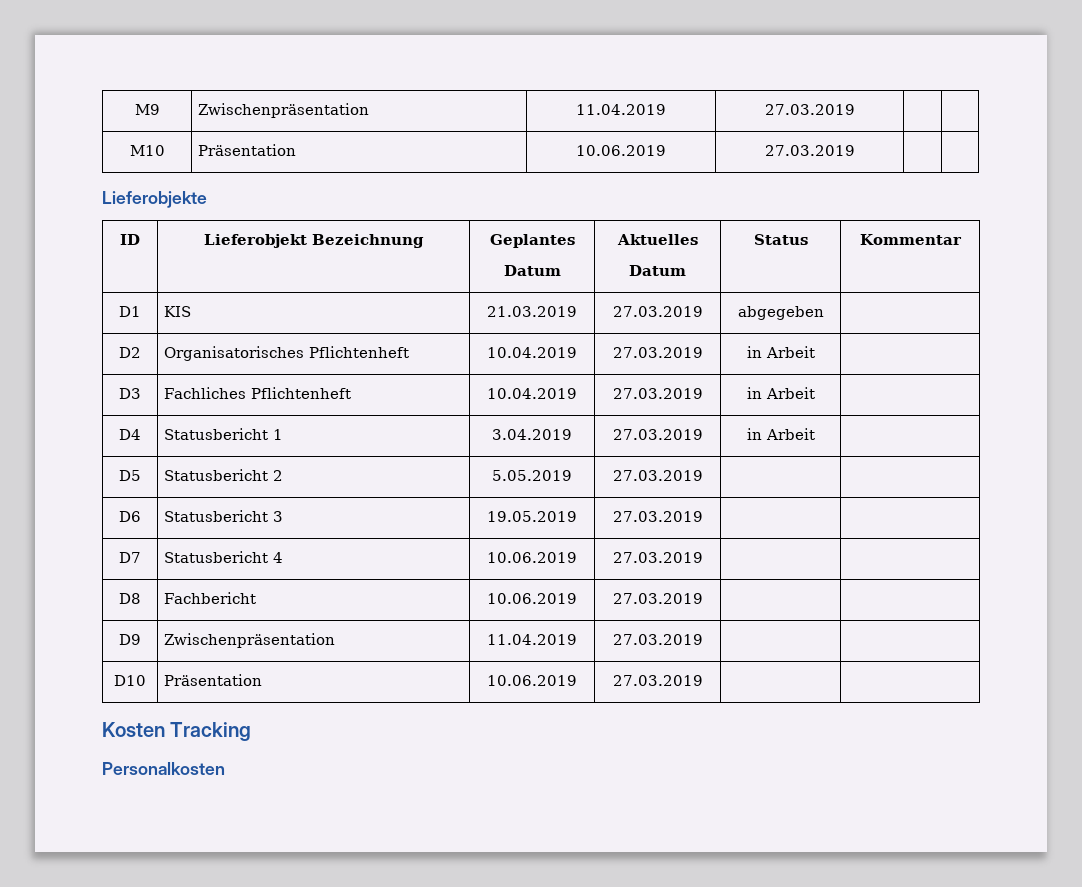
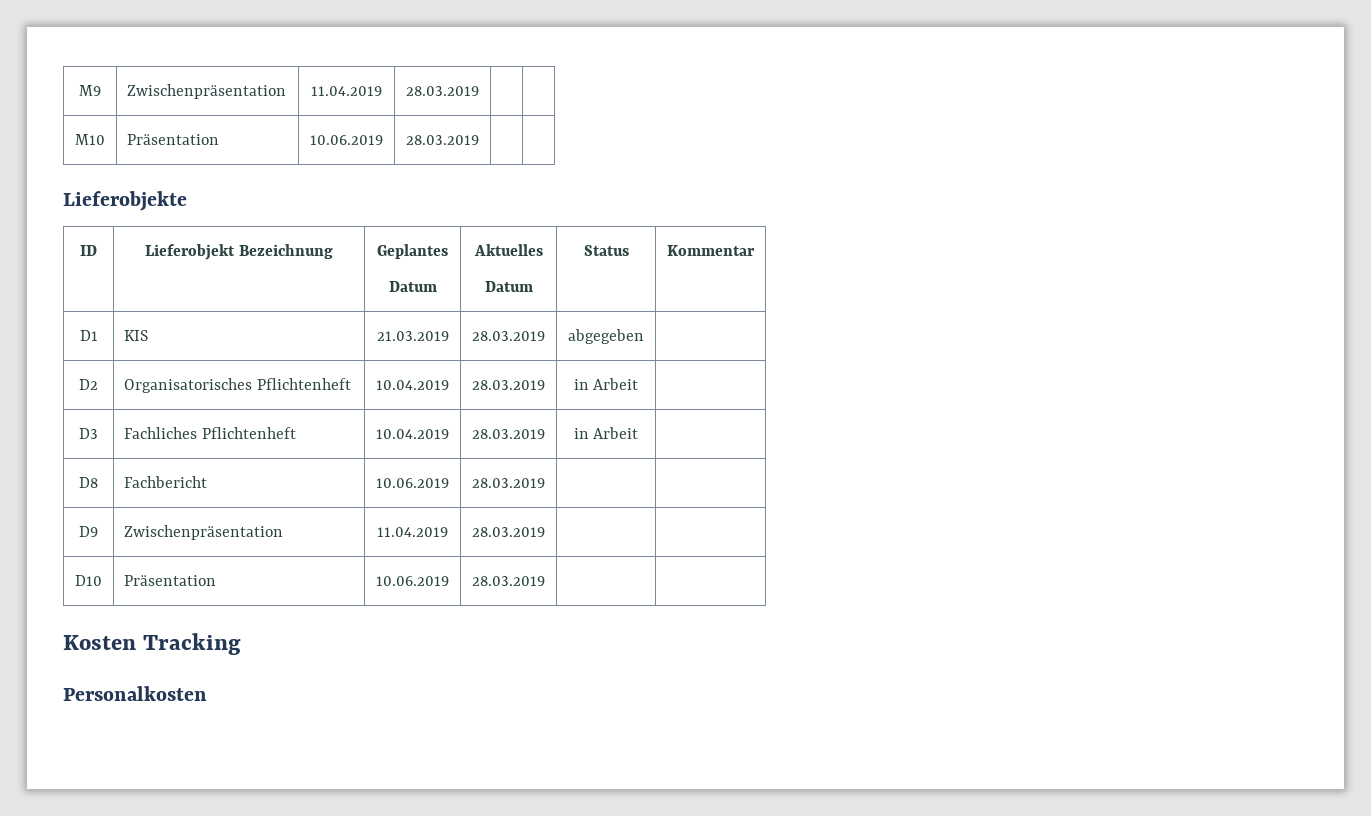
[764,104,855,115] 27.03.2019 -> [406,86,479,96] 28.03.2019
[764,145,855,156] 27.03.2019 -> [406,135,479,145] 28.03.2019
[612,306,703,317] 27.03.2019 -> [472,331,545,341] 28.03.2019
[612,347,703,358] 27.03.2019 -> [472,380,545,390] 28.03.2019
[612,388,703,399] [746,387,815,399] [119,429,141,440] [163,428,283,440] [492,429,572,440] [612,429,703,440] [746,428,815,440] [119,470,141,481] [163,469,283,481] [492,470,572,481] [612,470,703,481] [119,511,141,522] [163,510,283,522] [487,511,577,522] [612,511,703,522] [119,552,141,563] [163,551,283,563] [487,552,577,563] [612,552,703,563] 27.03.2019 | in Arbeit | // D4 | Statusbericht 1 | 3.04.2019 | 27.03.2019 | in Arbeit | // D5 | Statusbericht 2 | 5.05.2019 | 27.03.2019 | | // D6 | Statusbericht 3 | 19.05.2019 | 27.03.2019 | | // D7 | Statusbericht 4 | 10.06.2019 | 27.03.2019 | | -> [472,429,545,439] [573,427,639,439] 28.03.2019 | in Arbeit |
[612,593,703,604] 27.03.2019 -> [472,478,545,488] 28.03.2019
[612,634,703,645] 27.03.2019 -> [472,527,545,537] 28.03.2019
[612,675,703,686] 27.03.2019 -> [472,576,545,586] 28.03.2019

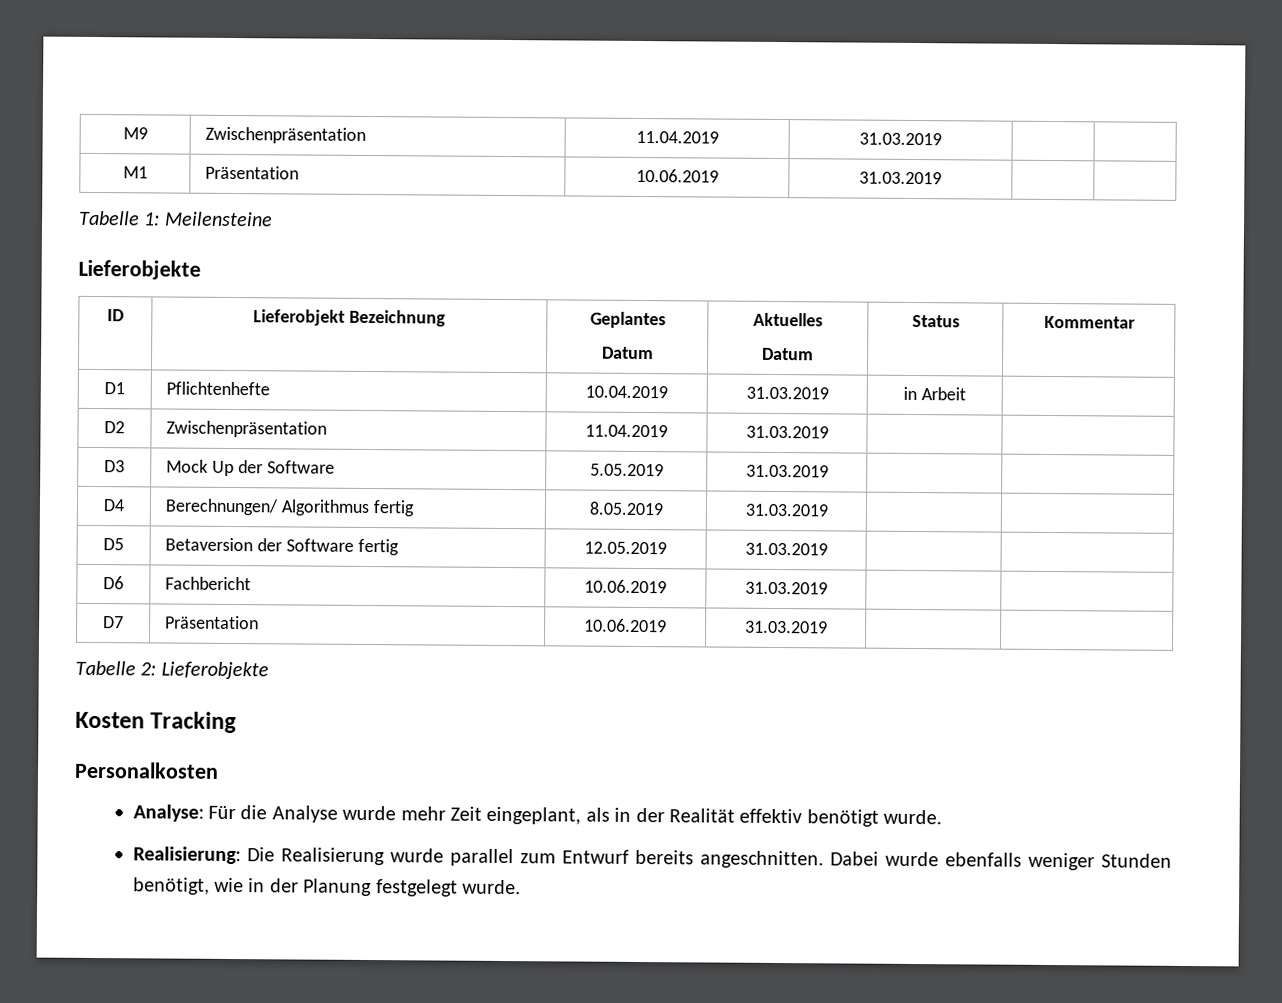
[406,86,479,96] [75,134,105,145] [127,134,220,145] [310,135,383,145] [406,135,479,145] 28.03.2019 | | // M10 | Präsentation | 10.06.2019 | 28.03.2019 | | -> [859,132,942,146] [122,166,148,179] [204,165,299,180] [635,168,719,183] [859,171,942,185] [79,210,273,227] 31.03.2019 | | // M1 | Präsentation | 10.06.2019 | 31.03.2019 | | // Tabelle 1: Meilensteine
[124,330,149,341] [376,331,449,341] [472,331,545,341] [568,329,644,344] [79,379,98,390] [124,378,351,393] [376,380,449,390] [472,380,545,390] [573,378,639,390] [79,428,98,439] [124,427,296,439] [376,429,449,439] [472,429,545,439] [573,427,639,439] [79,477,98,488] [124,476,208,488] [376,478,449,488] [472,478,545,488] [79,526,98,537] [124,525,284,540] [377,527,448,537] [472,527,545,537] [75,575,102,586] [124,575,217,586] [376,576,449,586] [472,576,545,586] [63,633,242,655] [63,686,207,701] KIS | 21.03.2019 | 28.03.2019 | abgegeben | // D2 | Organisatorisches Pflichtenheft | 10.04.2019 | 28.03.2019 | in Arbeit | // D3 | Fachliches Pflichtenheft | 10.04.2019 | 28.03.2019 | in Arbeit | // D8 | Fachbericht | 10.06.2019 | 28.03.2019 | | // D9 | Zwischenpräsentation | 11.04.2019 | 28.03.2019 | | // D10 | Präsentation | 10.06.2019 | 28.03.2019 | | // Kosten Tracking // Personalkosten -> [165,381,270,396] [585,385,668,399] [745,386,829,400] [903,386,966,401] [104,421,125,434] [165,420,327,438] [585,424,668,438] [745,425,829,439] [104,460,125,473] [165,459,335,477] [589,463,664,477] [745,464,829,478] [103,499,125,512] [164,498,415,517] [588,501,663,516] [744,503,828,517] [103,538,124,551] [164,537,399,556] [584,541,667,555] [744,542,828,556] [103,576,124,590] [164,576,251,591] [584,579,667,594] [744,581,828,595] [103,616,124,629] [164,615,259,630] [584,618,667,633] [744,620,828,634] [75,660,269,680] [75,711,238,734] [74,761,219,779] [132,804,943,827] [132,846,1173,871] [132,877,522,897] Pflichtenhefte | 10.04.2019 | 31.03.2019 | in Arbeit | // D2 | Zwischenpräsentation | 11.04.2019 | 31.03.2019 | | // D3 | Mock Up der Software | 5.05.2019 | 31.03.2019 | | // D4 | Berechnungen/ Algorithmus fertig | 8.05.2019 | 31.03.2019 | | // D5 | Betaversion der Software fertig | 12.05.2019 | 31.03.2019 | | // D6 | Fachbericht | 10.06.2019 | 31.03.2019 | | // D7 | Präsentation | 10.06.2019 | 31.03.2019 | | // Tabelle 2: Lieferobjekte // Kosten Tracking // Personalkosten // Analyse: Für die Analyse wurde mehr Zeit eingeplant, als in der Realität effektiv benötigt wurde. // Realisierung: Die Realisierung wurde parallel zum Entwurf bereits angeschnitten. Dabei wurde ebenfalls weniger Stunden benötigt, wie in der Planung festgelegt wurde.

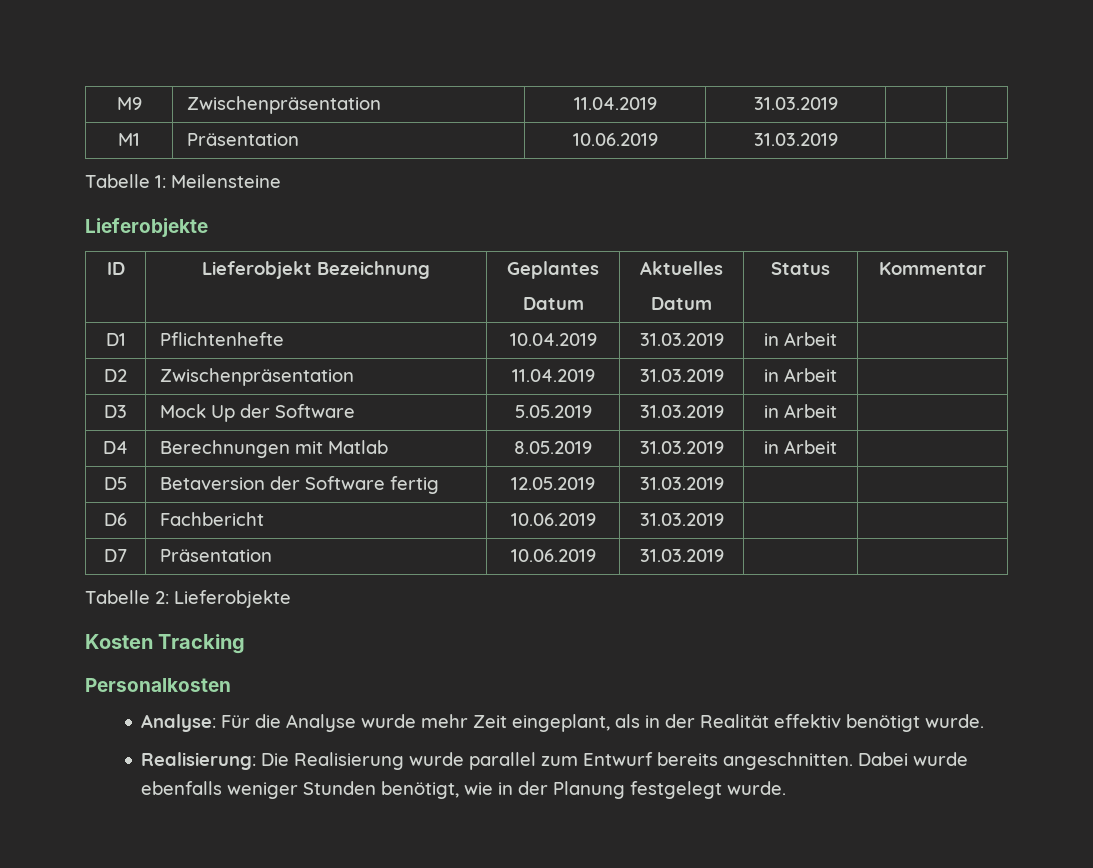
(829, 432) none -> [763,368,837,382] in Arbeit
(829, 471) none -> [763,404,837,418] in Arbeit
[164,498,415,517] Berechnungen/ Algorithmus fertig -> [159,440,388,458] Berechnungen mit Matlab
(828, 510) none -> [763,440,837,454] in Arbeit

